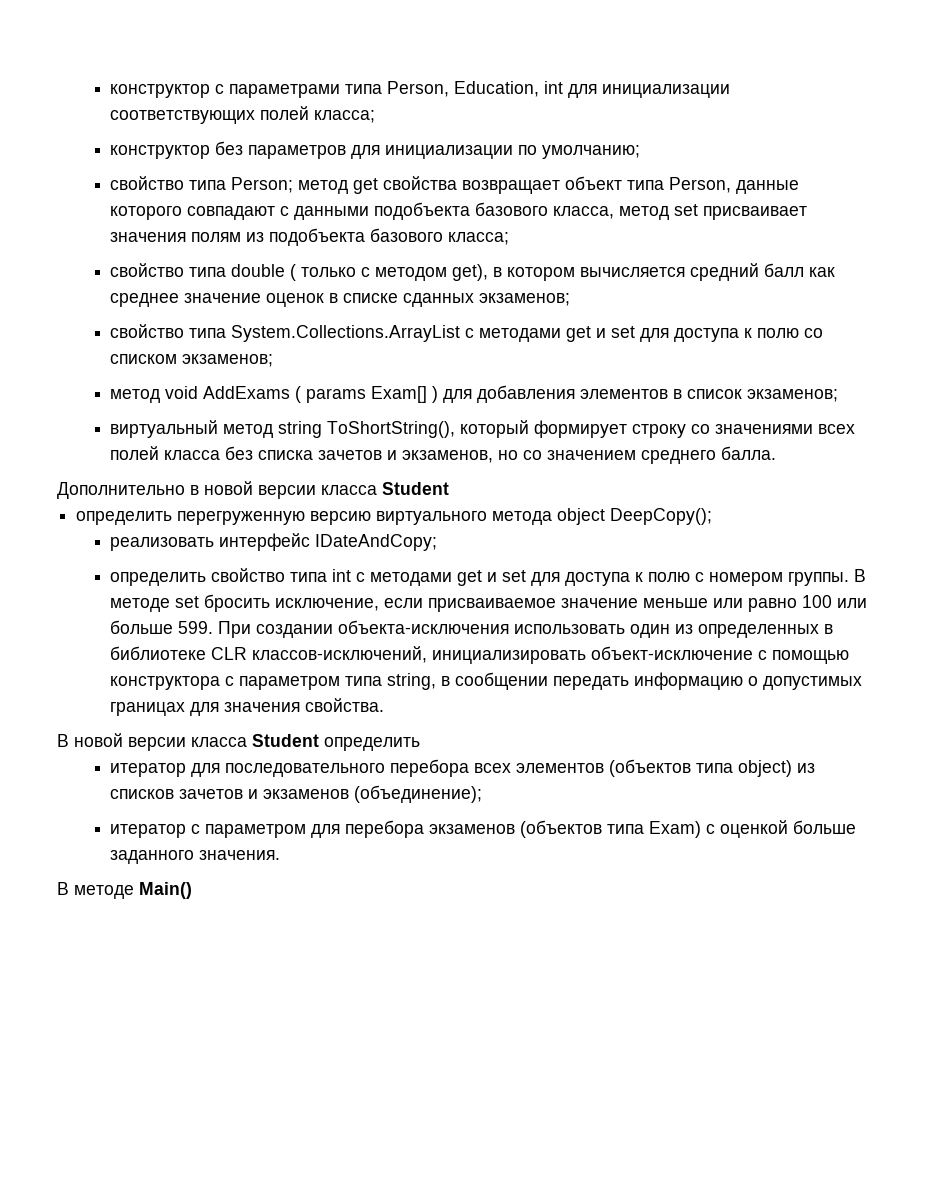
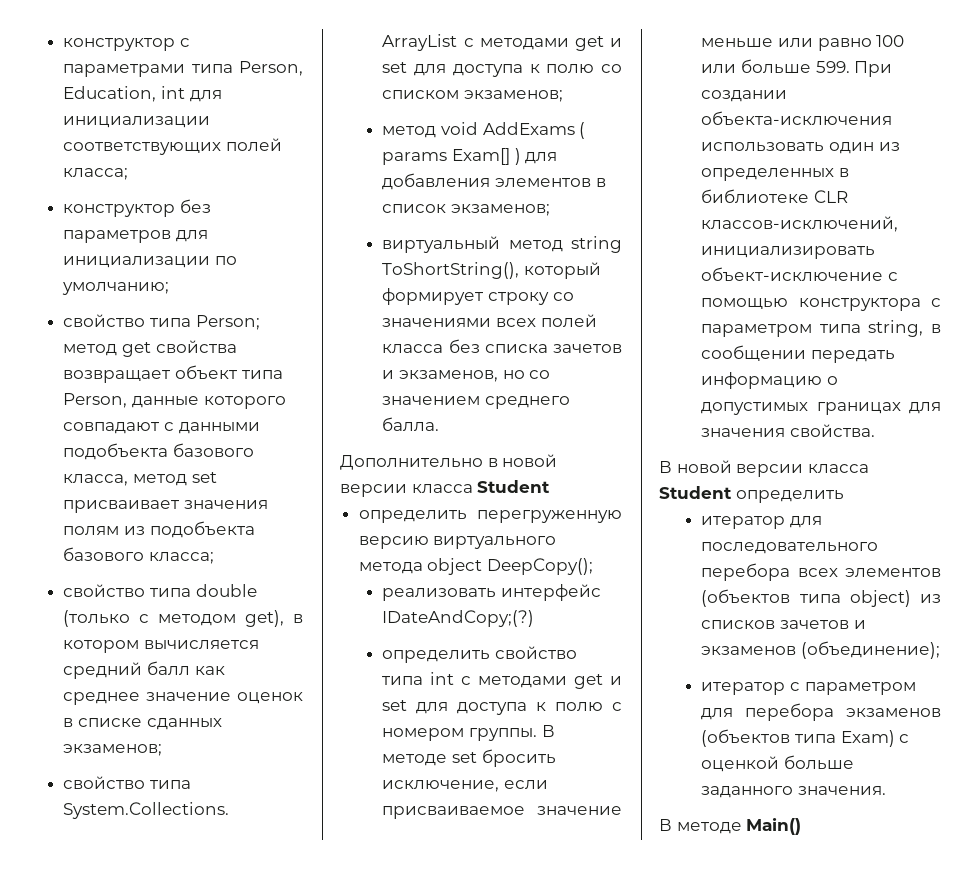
[290,264,357,281] ( только -> [63,610,131,627] (только
[315,534,438,551] IDateAndCopy; -> [382,610,535,627] IDateAndCopy;(?)

